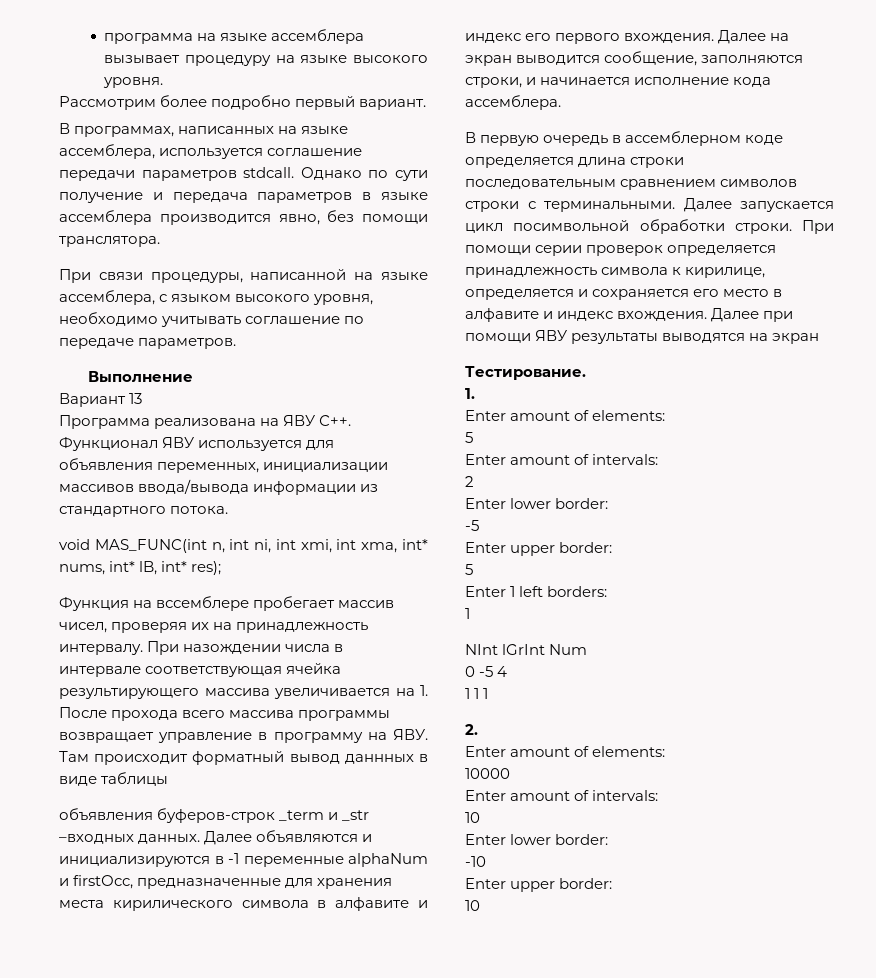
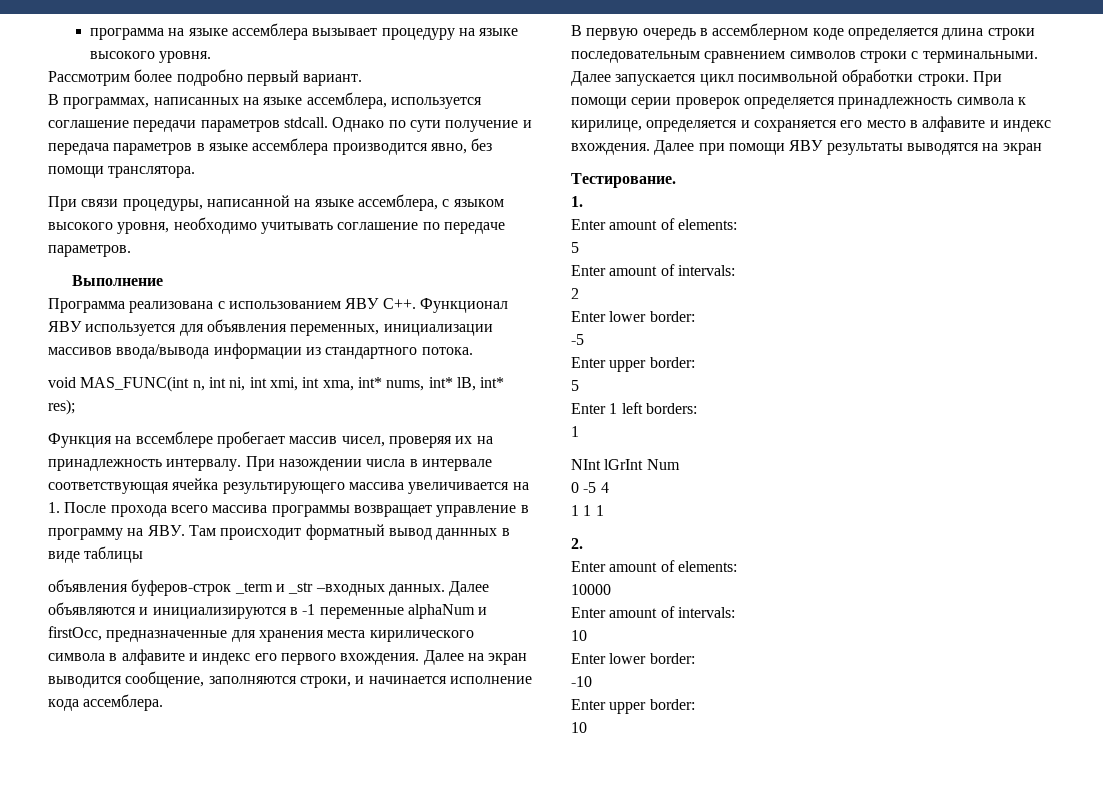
[59,393,143,407] // Вариант 13 -> (164, 280) none
[260,418,280,426] на -> [217,301,341,309] с использованием

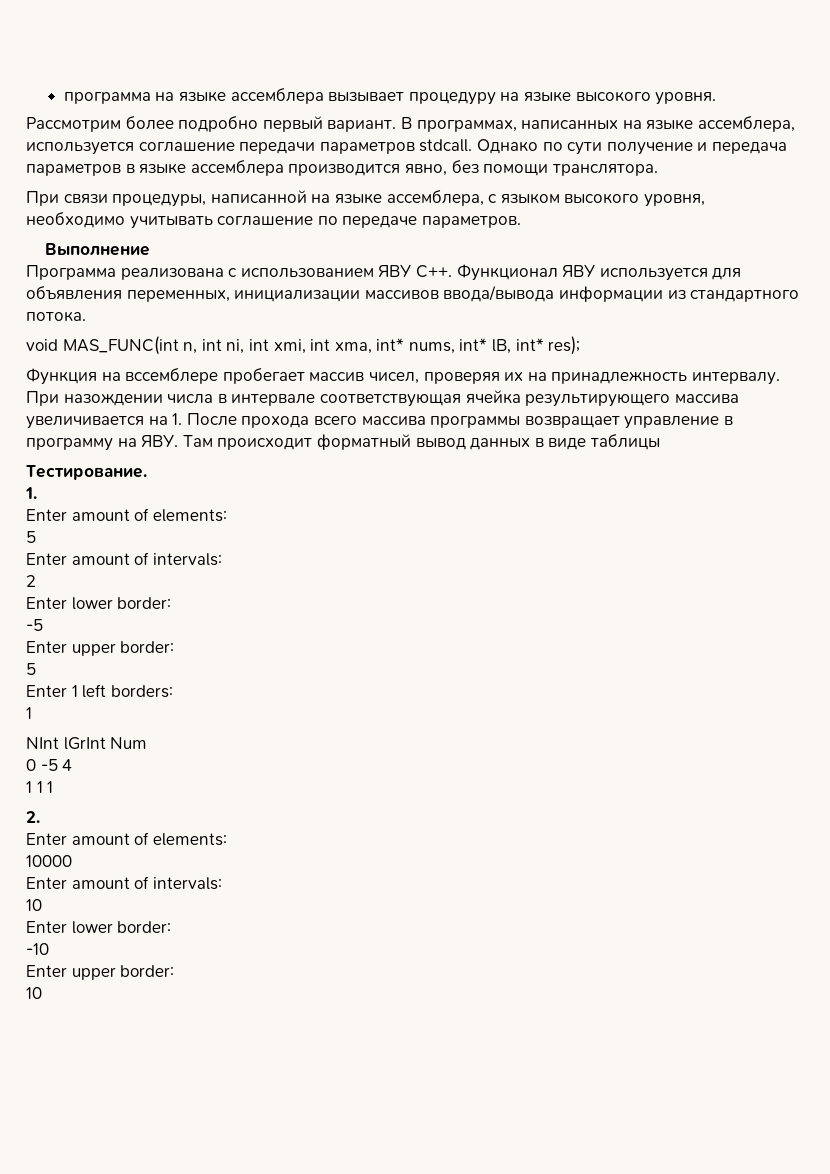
(363, 80) // -> (397, 126) none
[436,528,498,540] даннных -> [470,438,531,450] данных
[48,579,490,596] [48,602,488,619] [48,626,474,642] [48,649,528,665] [48,671,532,688] [48,694,164,711] [571,23,1035,40] [571,51,1038,63] [571,69,1002,86] [571,97,1026,109] [571,116,1051,132] [571,140,1042,155] // объявления буферов-строк _term и _str –входных данных. Далее объявляются и инициализируются в -1 переменные alphaNum и firstОcc, предназначенные для хранения места кирилического символа в алфавите и индекс его первого вхождения. Далее на экран выводится сообщение, заполняются строки, и начинается исполнение кода ассемблера. // В первую очередь в ассемблерном коде определяется длина строки последовательным сравнением символов строки с терминальными. Далее запускается цикл посимвольной обработки строки. При помощи серии проверок определяется принадлежность символа к кирилице, определяется и сохраняется его место в алфавите и индекс вхождения. Далее при помощи ЯВУ результаты выводятся на экран -> (660, 442) none

